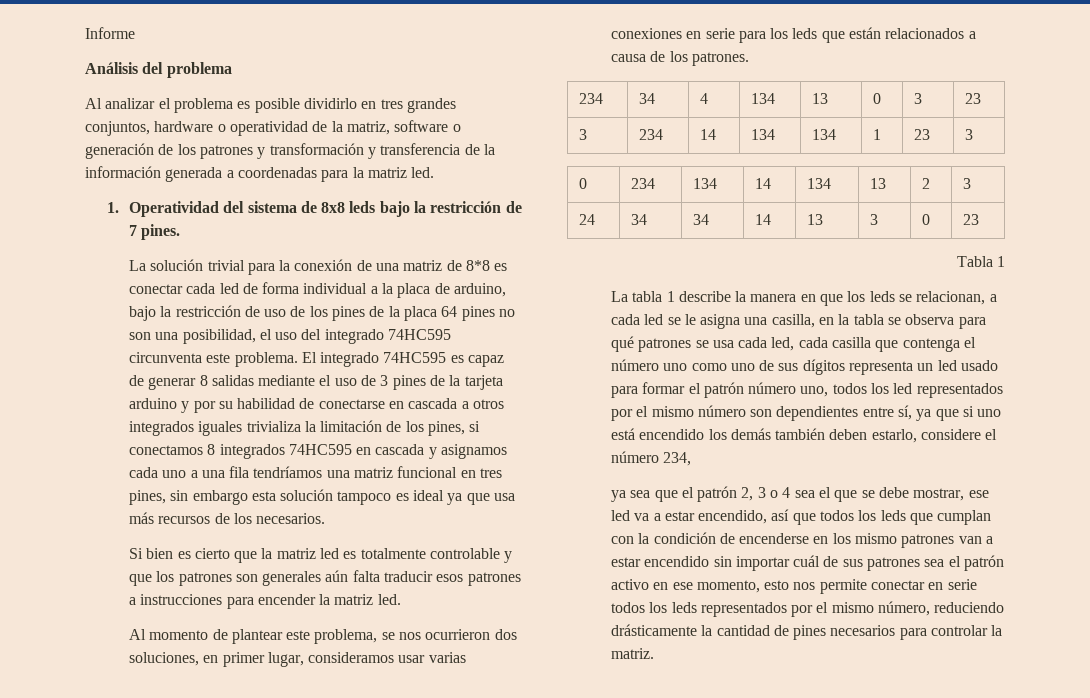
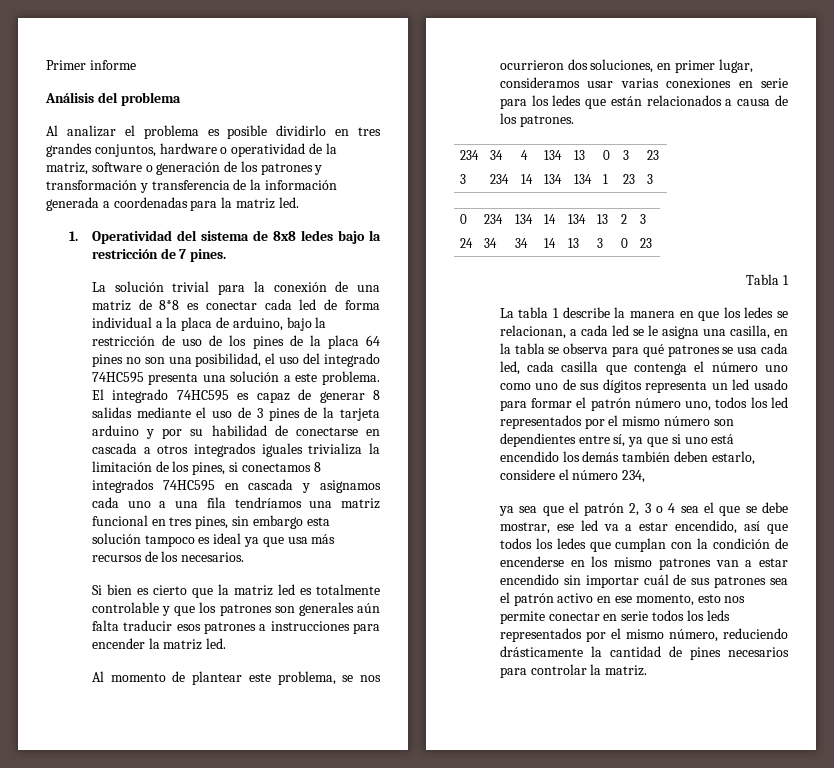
[85,27,135,39] Informe -> [46,60,136,70] Primer informe
[349,201,376,213] leds -> [300,230,333,241] ledes
[128,352,202,363] circunventa -> [148,371,291,385] presenta una solución a
[792,28,818,39] leds -> [552,95,582,106] ledes
[869,291,895,302] leds -> [744,307,774,318] ledes
[880,510,906,521] leds -> [556,538,586,549] ledes

